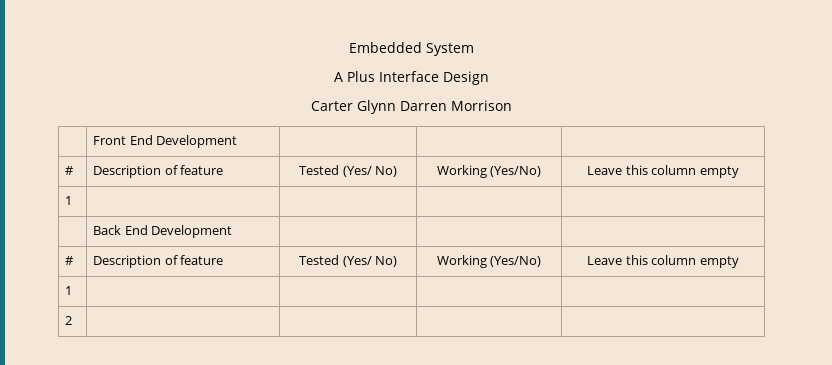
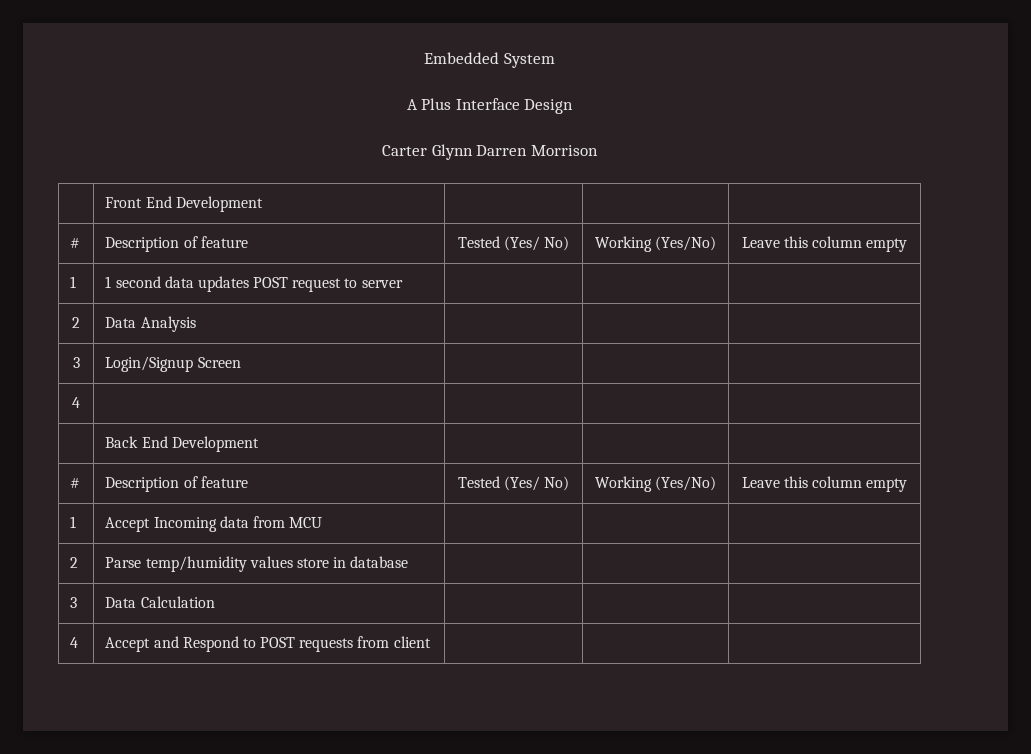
(73, 200) none -> [105,276,403,292] [72,317,80,328] [105,316,196,332] [72,357,80,368] [105,356,241,372] [72,397,80,408] | 1 second data updates POST request to server | | | // 2 | Data Analysis | | | // 3 | Login/Signup Screen | | | // 4
[65,316,73,325] | | | // 2 | -> [105,516,323,532] [70,557,79,568] [105,556,409,572] [70,597,78,608] [105,596,215,608] [70,637,79,648] [105,636,431,652] Accept Incoming data from MCU | | | // 2 | Parse temp/humidity values store in database | | | // 3 | Data Calculation | | | // 4 | Accept and Respond to POST requests from client

